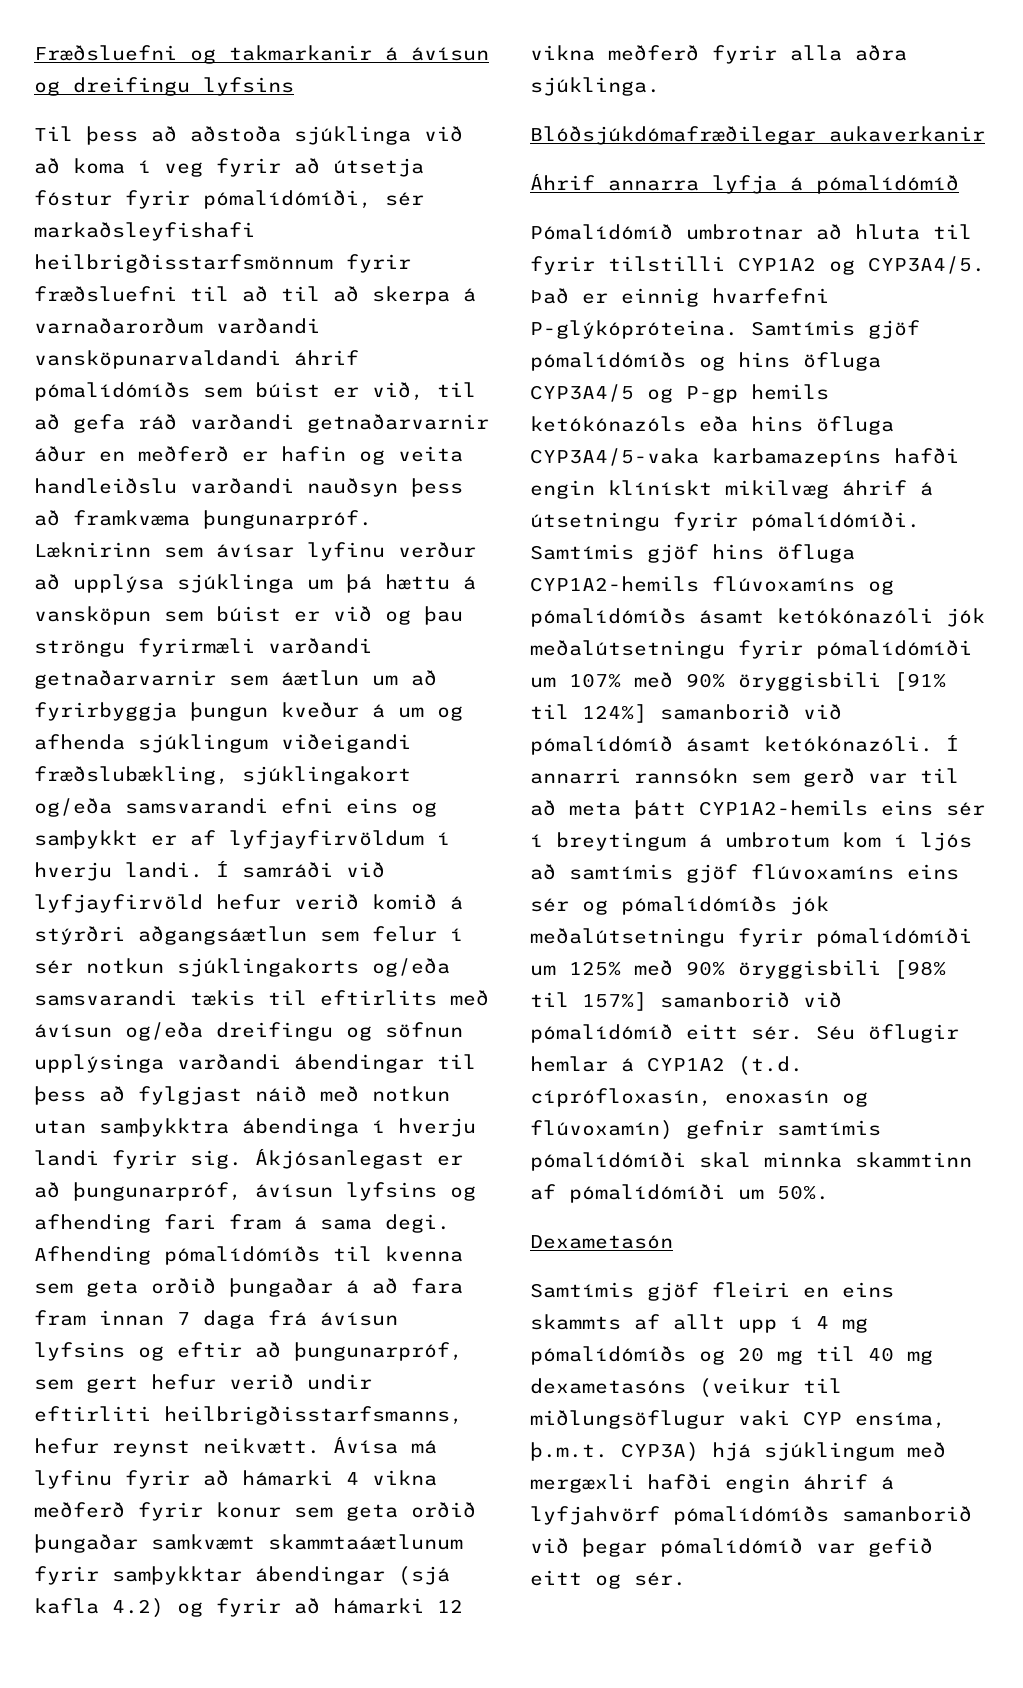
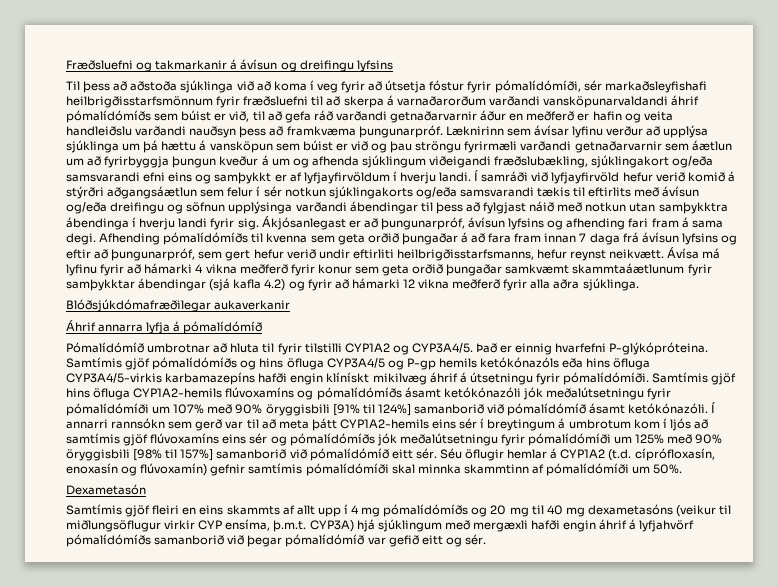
[281,286,359,302] til að -> (341, 101) none
[530,448,699,466] CYP3A4/5-vaka -> [66,373,162,383] CYP3A4/5-virkis
[738,1410,790,1426] vaki -> [164,520,196,529] virkir

